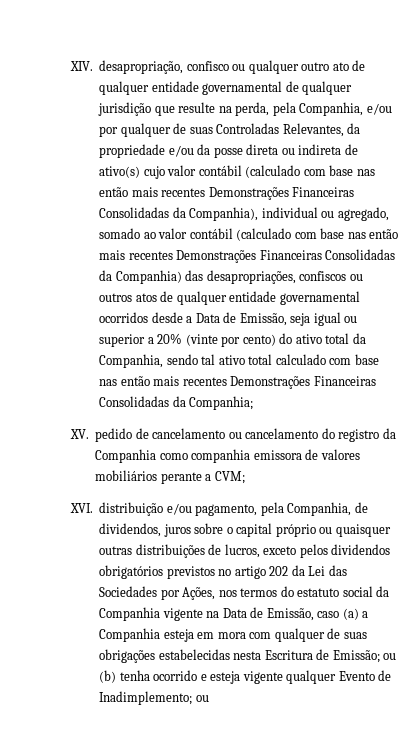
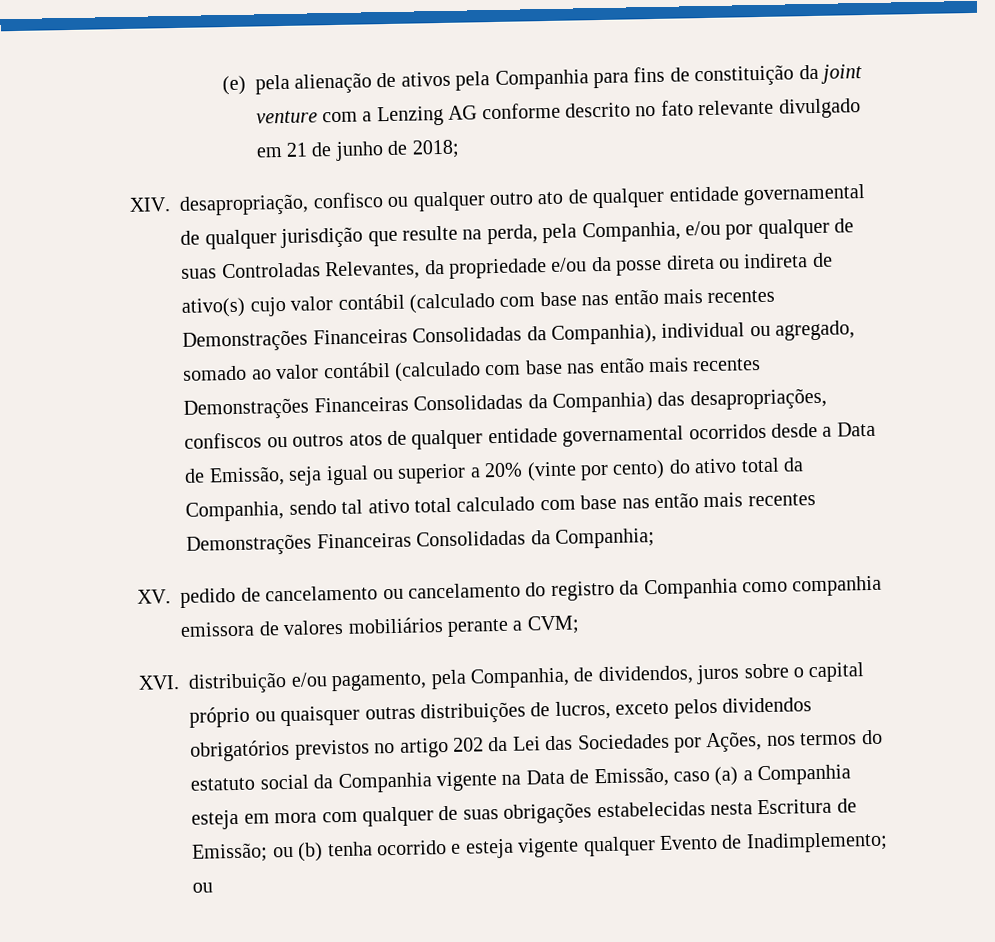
(69, 66) none -> [221,64,863,96] [255,98,861,127] [255,139,460,162] (e) pela alienação de ativos pela Companhia para fins de constituição da joint venture com a Lenzing AG conforme descrito no fato relevante divulgado em 21 de junho de 2018; //

